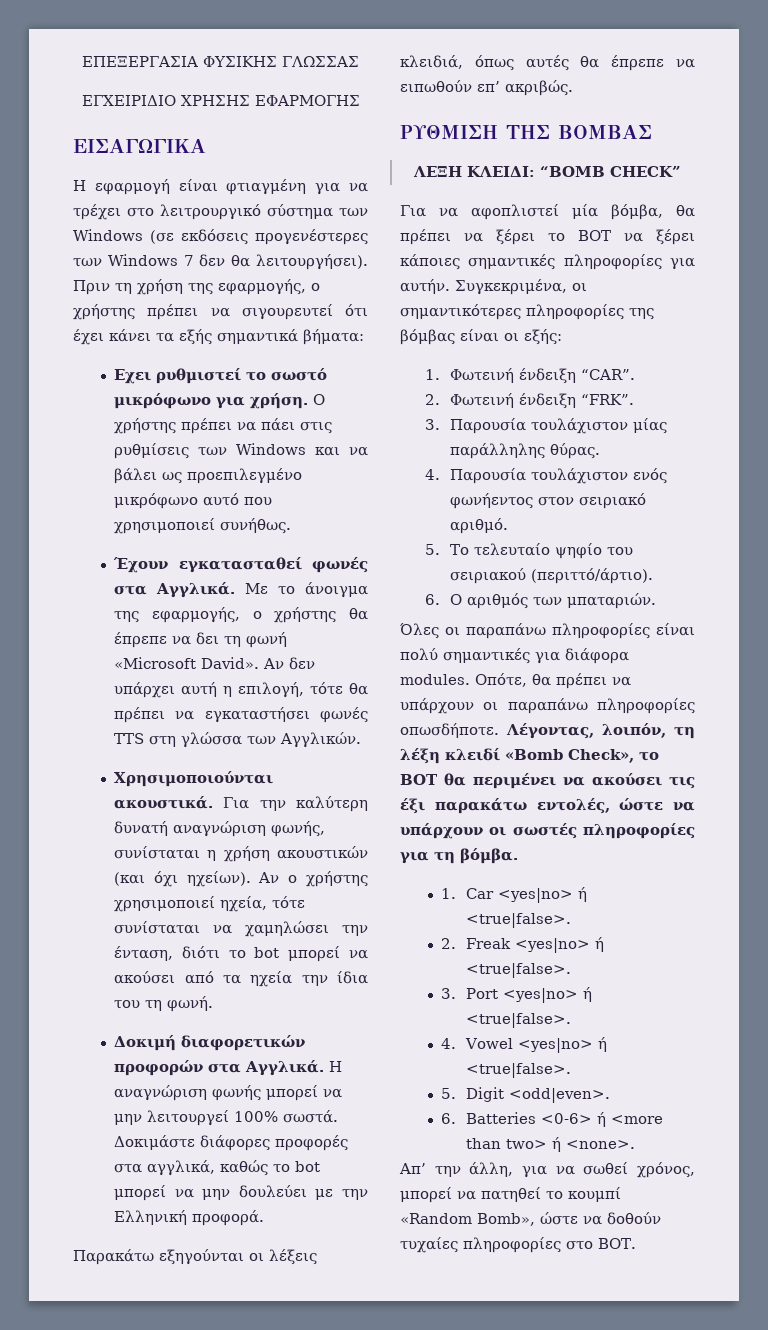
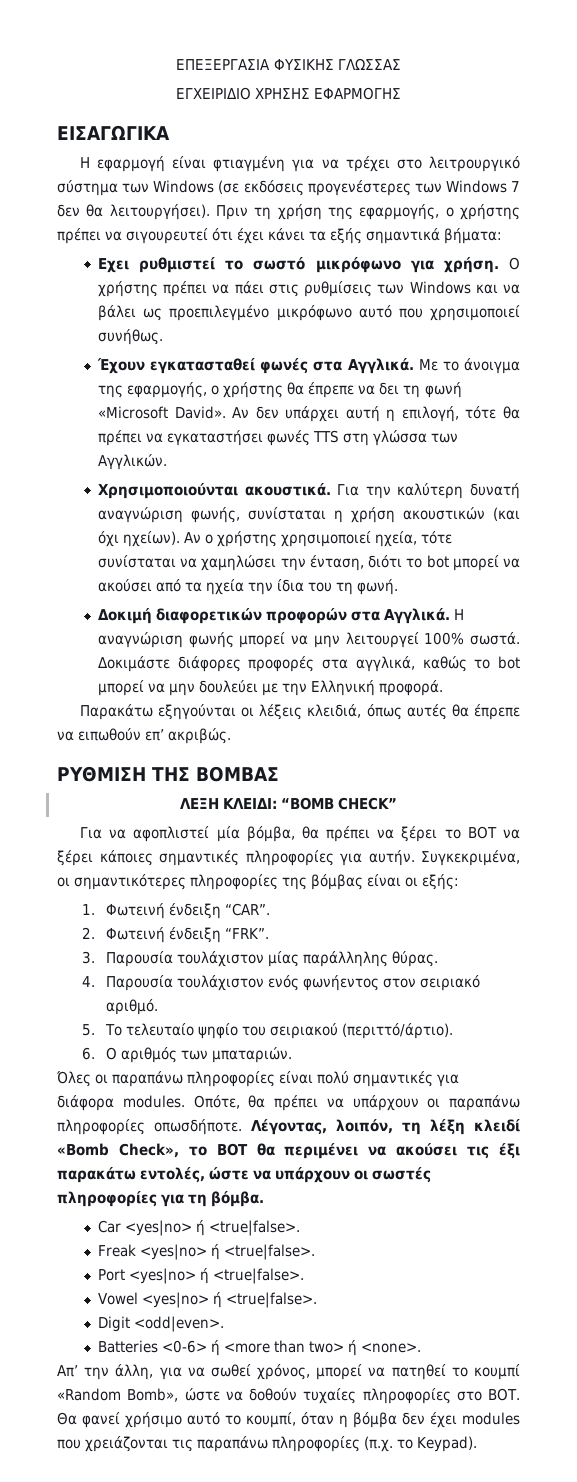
[441,888,457,899] 1. -> (265, 1199) none
[441,938,457,949] 2. -> (301, 1228) none
[441,988,457,999] 3. -> (316, 1252) none
[441,1038,457,1049] 4. -> (305, 1276) none
[441,1088,457,1099] 5. -> (318, 1300) none
[441,1113,457,1124] 6. -> (225, 1324) none
(636, 1243) none -> [57,1412,520,1428] [57,1436,478,1452] Θα φανεί χρήσιμο αυτό το κουμπί, όταν η βόμβα δεν έχει modules που χρειάζονται τις παραπάνω πληροφορίες (π.χ. το Keypad).

